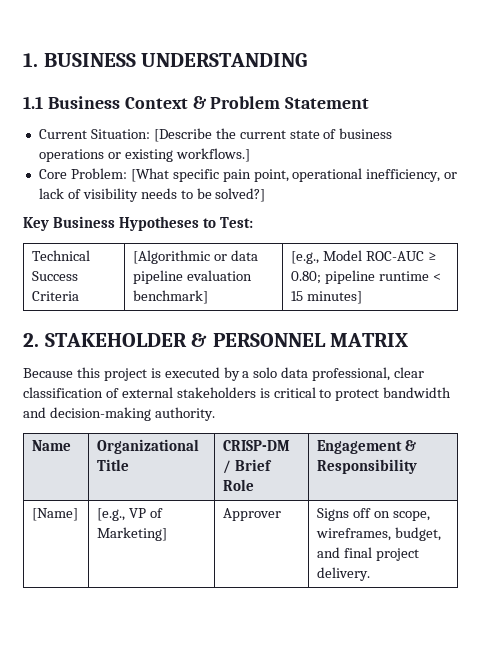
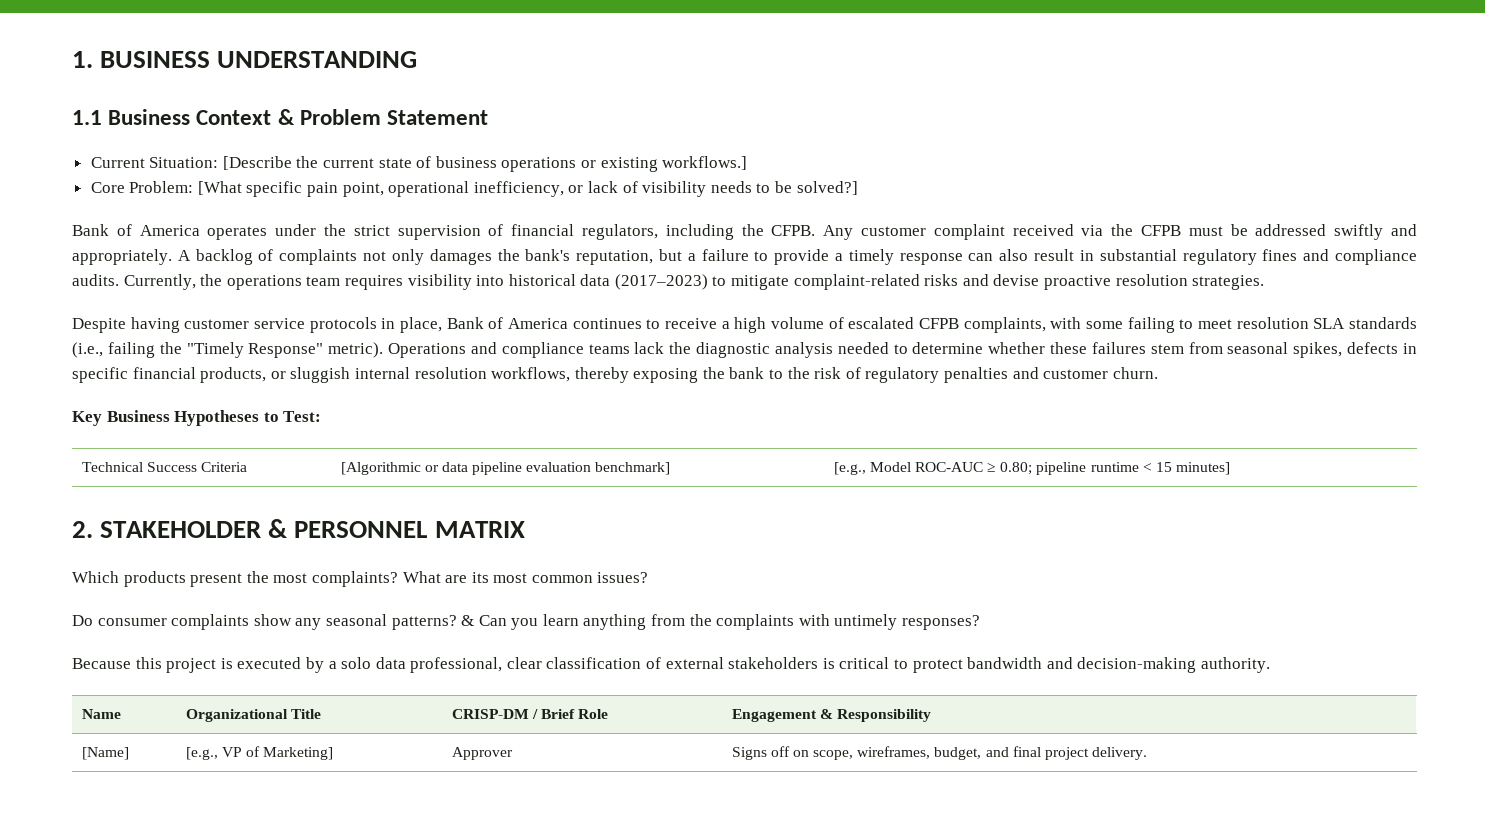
(266, 195) none -> [72,224,1417,240] [72,249,1417,265] [72,274,1265,290] [72,317,1417,333] [72,342,1417,358] [72,367,1158,383] // Bank of America operates under the strict supervision of financial regulators, including the CFPB. Any customer complaint received via the CFPB must be addressed swiftly and appropriately. A backlog of complaints not only damages the bank's reputation, but a failure to provide a timely response can also result in substantial regulatory fines and compliance audits. Currently, the operations team requires visibility into historical data (2017–2023) to mitigate complaint-related risks and devise proactive resolution strategies. // Despite having customer service protocols in place, Bank of America continues to receive a high volume of escalated CFPB complaints, with some failing to meet resolution SLA standards (i.e., failing the "Timely Response" metric). Operations and compliance teams lack the diagnostic analysis needed to determine whether these failures stem from seasonal spikes, defects in specific financial products, or sluggish internal resolution workflows, thereby exposing the bank to the risk of regulatory penalties and customer churn.
(409, 340) none -> [72,571,649,587] [72,614,981,630] // Which products present the most complaints? What are its most common issues? // Do consumer complaints show any seasonal patterns? & Can you learn anything from the complaints with untimely responses?

